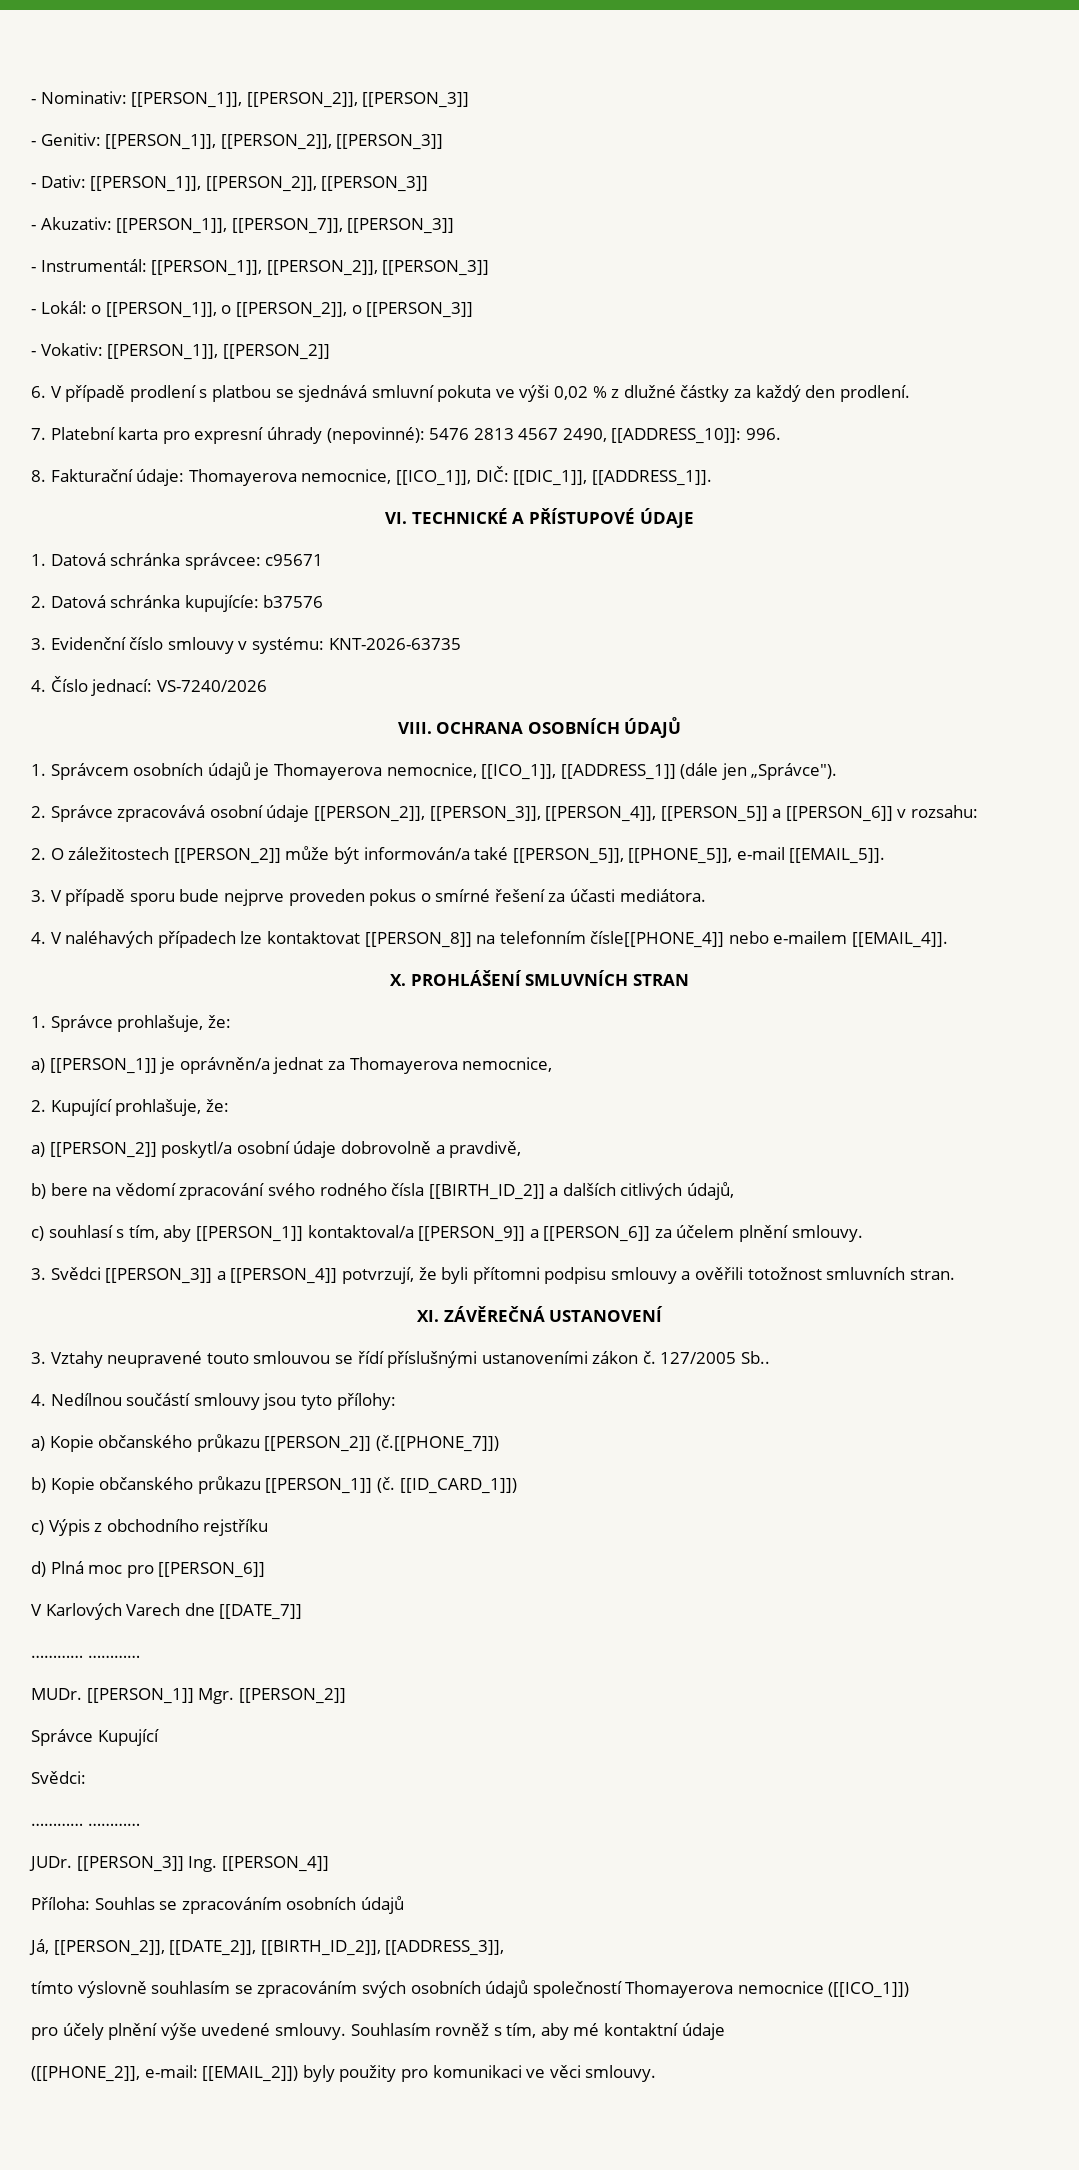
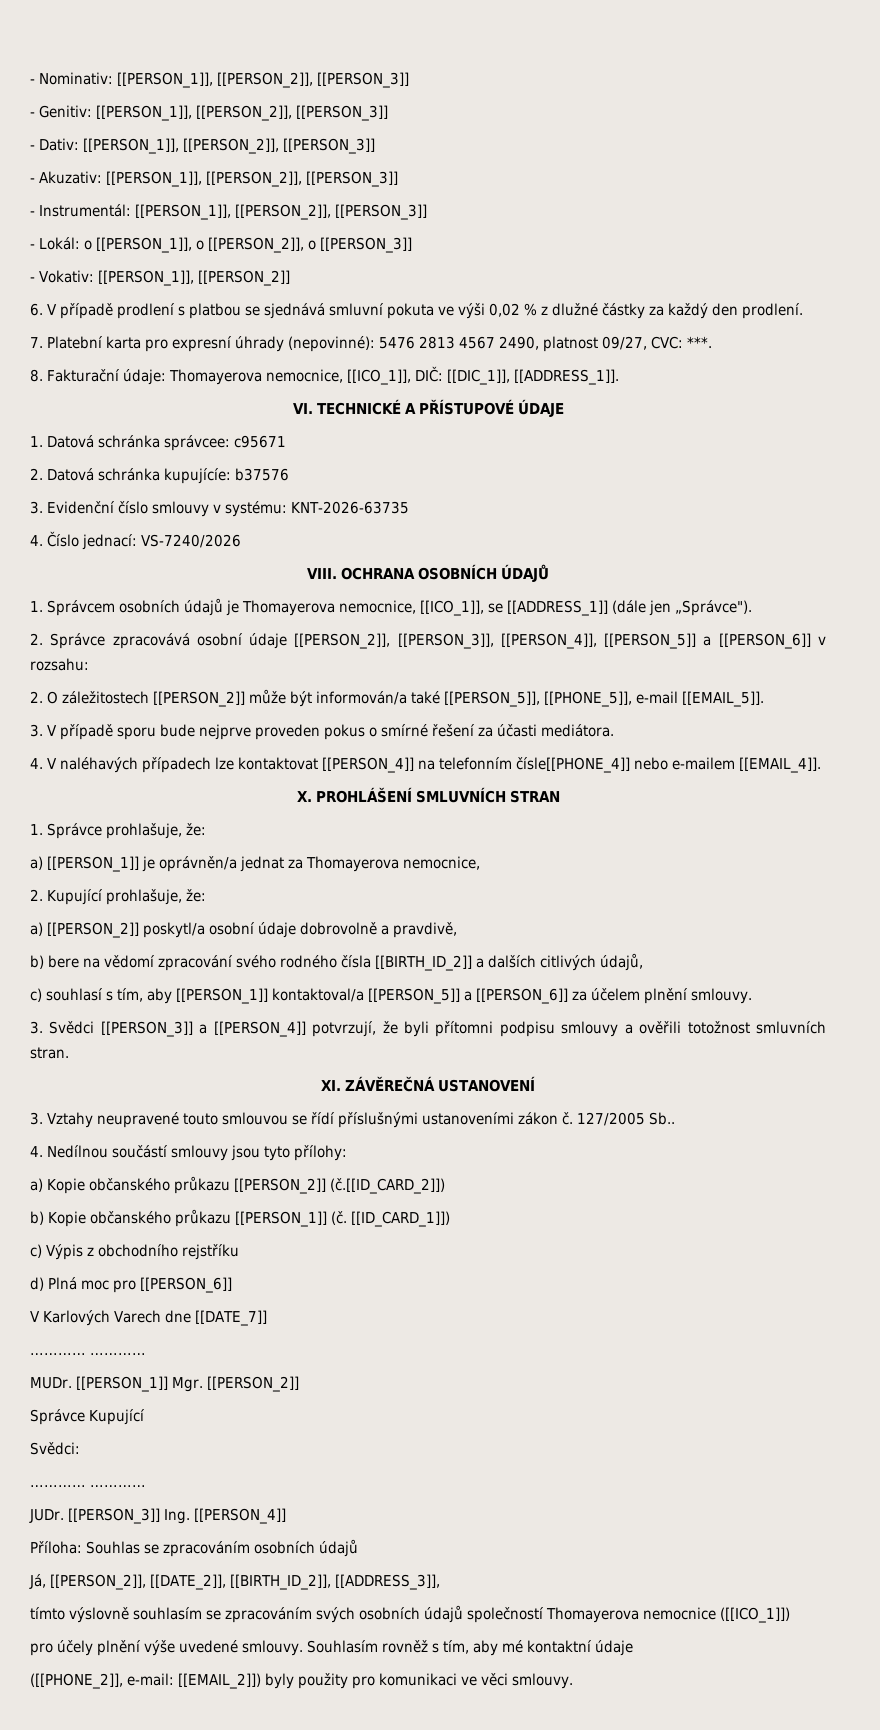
[231,218,343,234] [[PERSON_7]], -> [206,171,302,187] [[PERSON_2]],
[611,428,782,444] [[ADDRESS_10]]: 996. -> [543,336,712,352] platnost 09/27, CVC: ***.
(557, 772) none -> [488,603,503,613] se
[364,932,472,948] [[PERSON_8]] -> [322,757,414,773] [[PERSON_4]]
[418,1226,526,1242] [[PERSON_9]] -> [368,988,460,1004] [[PERSON_5]]
[375,1435,499,1452] (č.[[PHONE_7]]) -> [330,1178,445,1194] (č.[[ID_CARD_2]])

